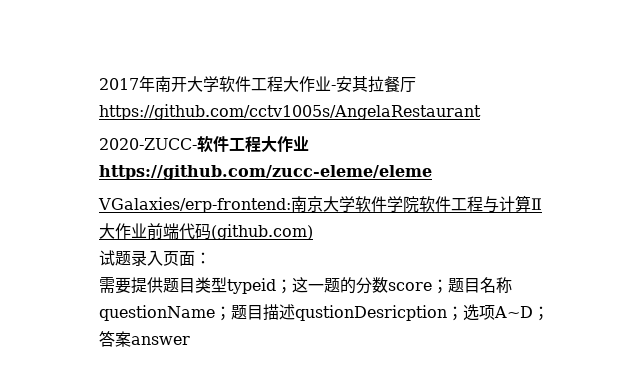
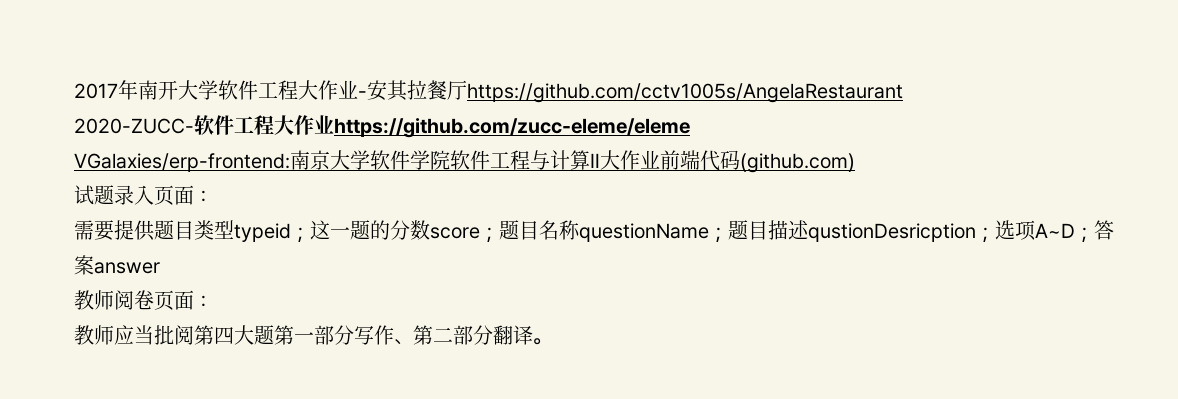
(190, 340) none -> [74,290,214,310] [74,325,553,345] // 教师阅卷页面： // 教师应当批阅第四大题第一部分写作、第二部分翻译。

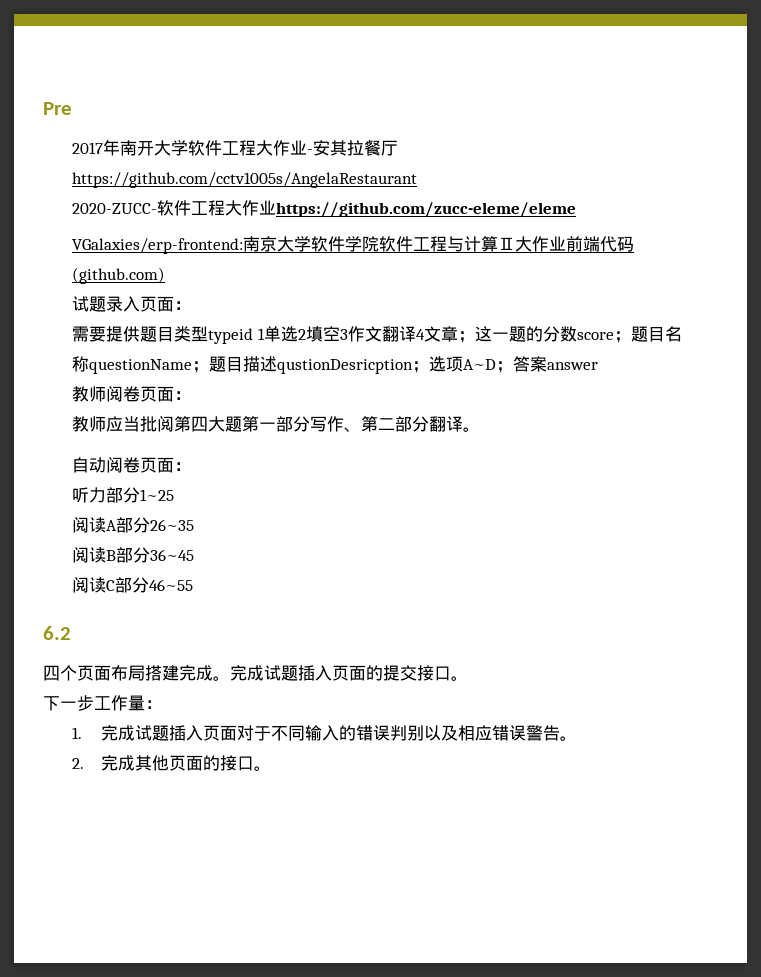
(74, 91) none -> [43,102,72,115] Pre //
(292, 232) none -> [257,326,458,342] 1单选2填空3作文翻译4文章
(553, 341) none -> [72,457,192,473] [72,487,175,503] [72,517,195,533] [72,547,195,563] [72,577,194,593] [43,626,71,640] [43,665,468,681] [43,695,162,711] [72,725,578,741] [72,755,272,771] // 自动阅卷页面： // 听力部分1~25 // 阅读A部分26~35 // 阅读B部分36~45 // 阅读C部分46~55 // 6.2 // 四个页面布局搭建完成。完成试题插入页面的提交接口。 // 下一步工作量： // 1.完成试题插入页面对于不同输入的错误判别以及相应错误警告。 // 2.完成其他页面的接口。

